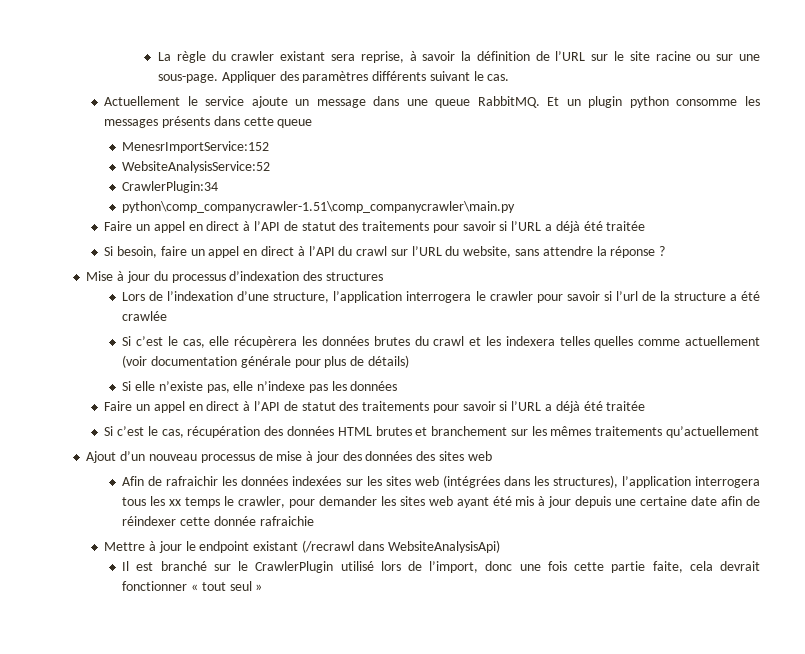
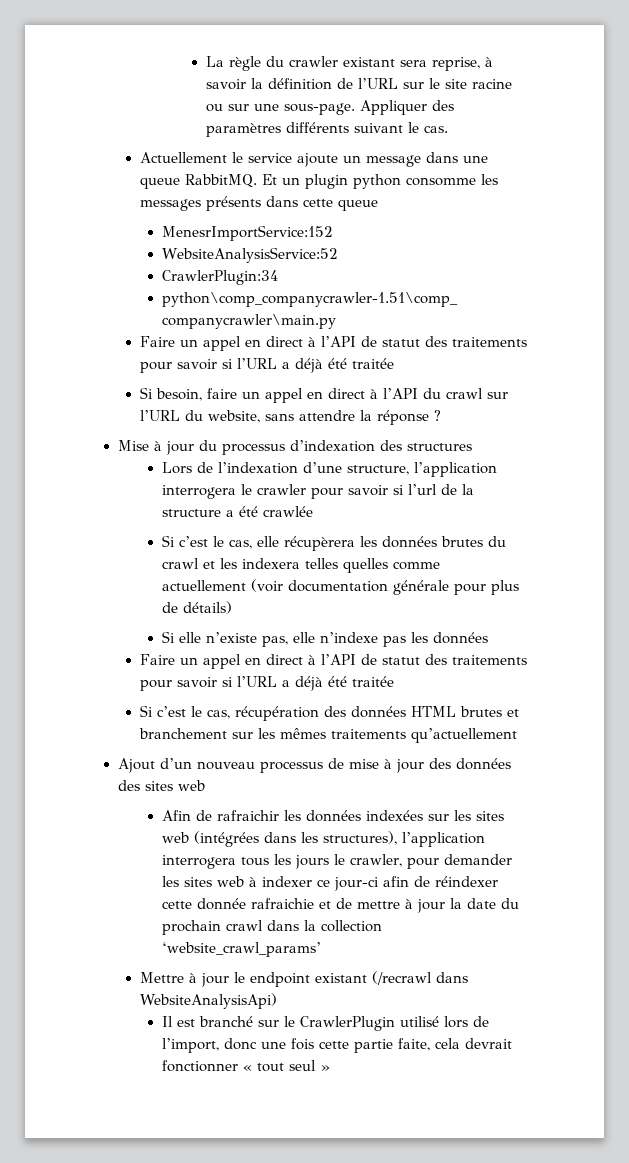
[169,497,221,508] xx temps -> [294,855,329,869] jours
[456,496,718,508] ayant été mis à jour depuis une certaine date -> [248,876,379,891] à indexer ce jour-ci
(314, 521) none -> [318,898,519,913] [161,920,382,935] [161,942,321,957] et de mettre à jour la date du prochain crawl dans la collection ‘website_crawl_params’

